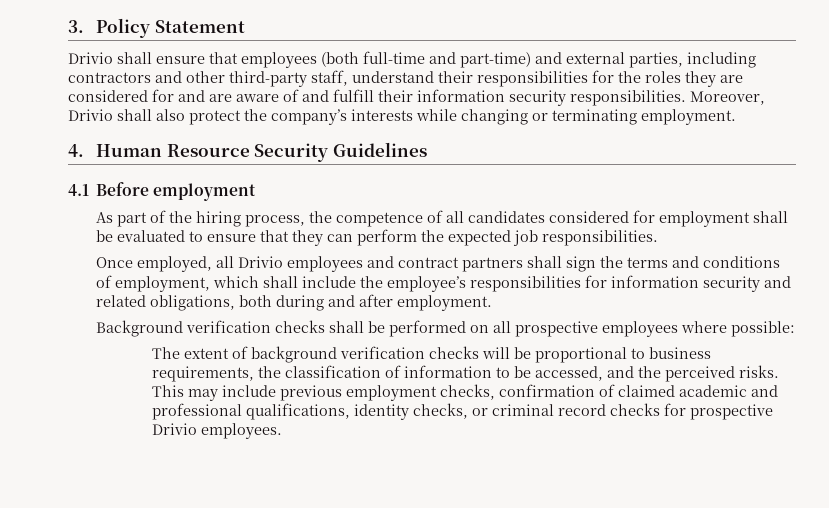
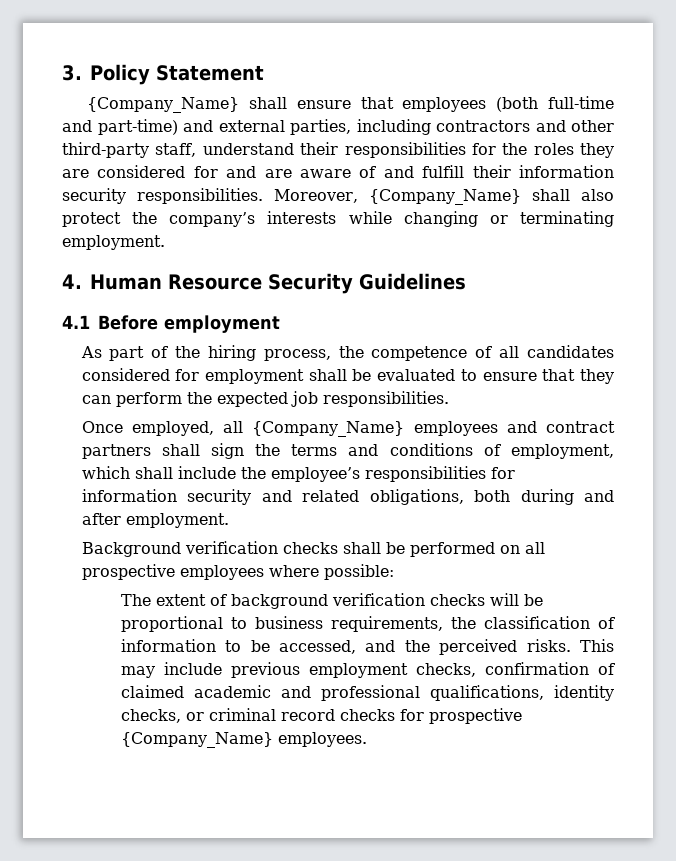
[68,52,113,64] Drivio -> [87,97,240,113] {Company_Name}
[68,109,113,121] Drivio -> [368,189,521,205] {Company_Name}
[238,256,284,268] Drivio -> [252,421,405,437] {Company_Name}
[152,423,198,435] Drivio -> [120,732,273,748] {Company_Name}

